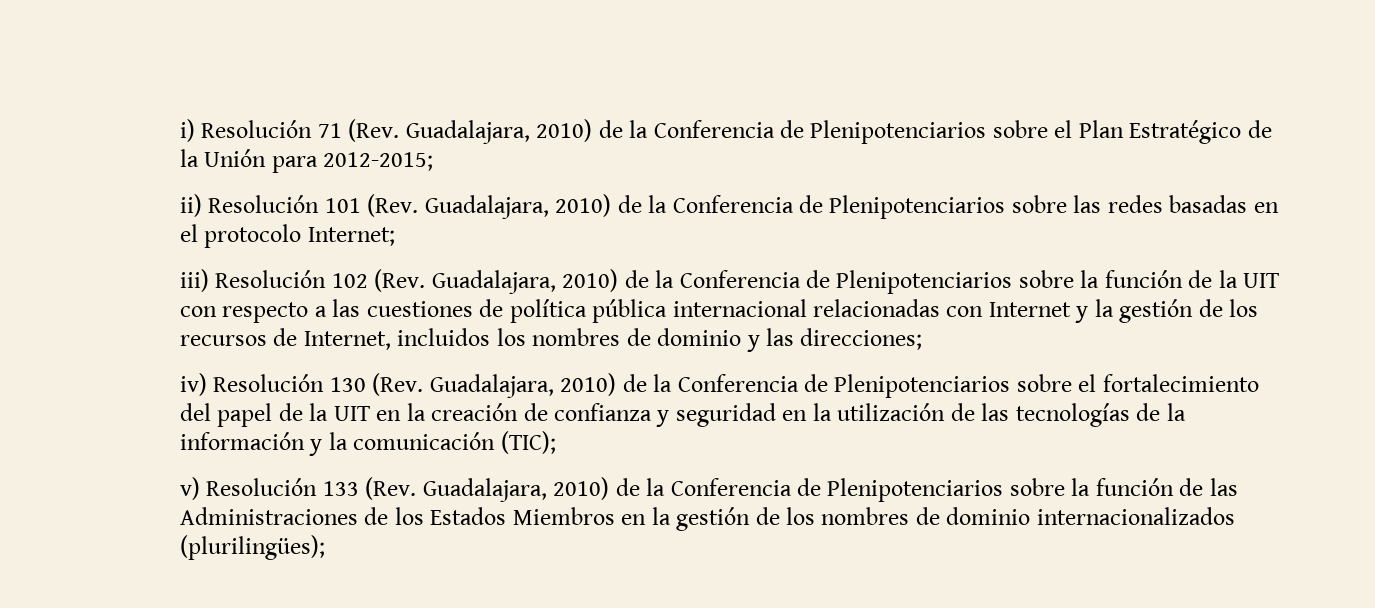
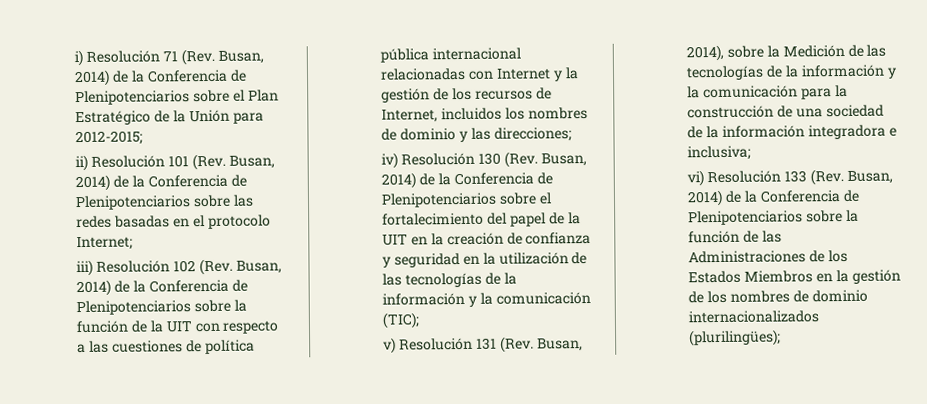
[405,119,593,144] Guadalajara, 2010) -> [217,50,264,64] [74,69,111,87] Busan, 2014)
[424,194,612,219] Guadalajara, 2010) -> [228,155,275,169] [75,174,111,192] Busan, 2014)
[431,269,619,294] Guadalajara, 2010) -> [235,260,282,274] [76,279,112,297] Busan, 2014)
[429,373,617,398] Guadalajara, 2010) -> [540,153,587,167] [381,172,417,189] Busan, 2014)
[322,477,610,502] 133 (Rev. Guadalajara, 2010) -> [476,336,583,353] [686,44,887,62] [686,64,897,81] [687,84,848,100] [687,104,884,119] [687,124,897,140] [687,145,752,161] [687,169,893,187] [687,189,724,207] 131 (Rev. Busan, 2014), sobre la Medición de las tecnologías de la información y la comunicación para la construcción de una sociedad de la información integradora e inclusiva; // vi) Resolución 133 (Rev. Busan, 2014)

